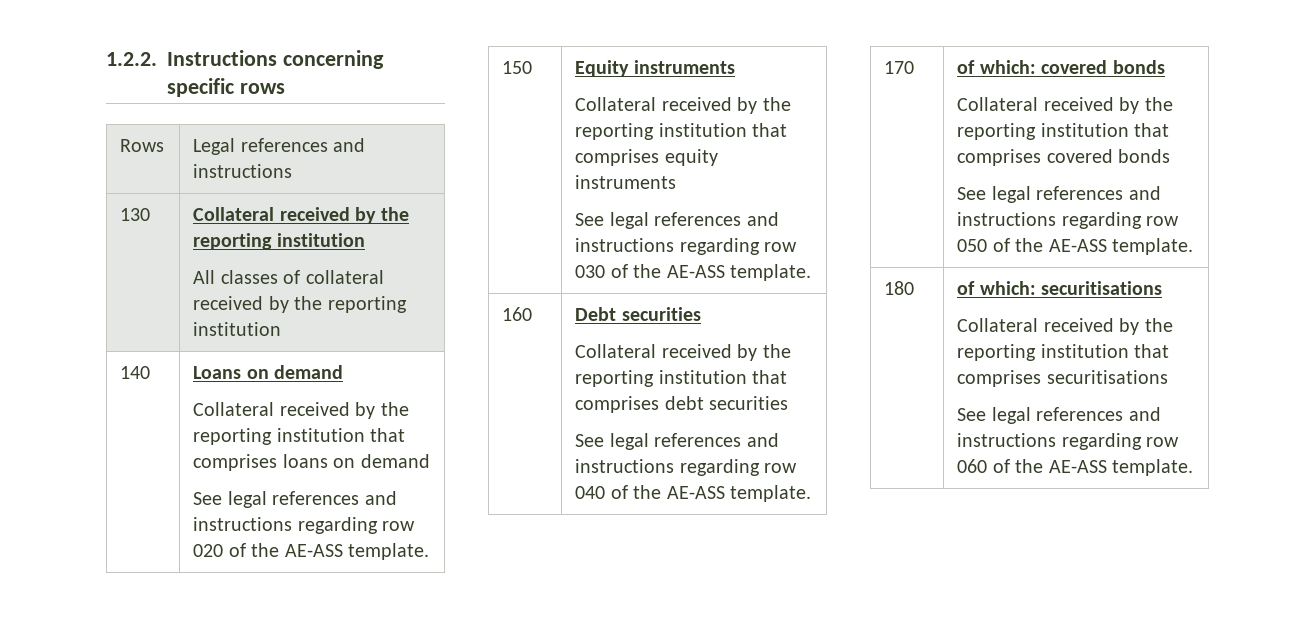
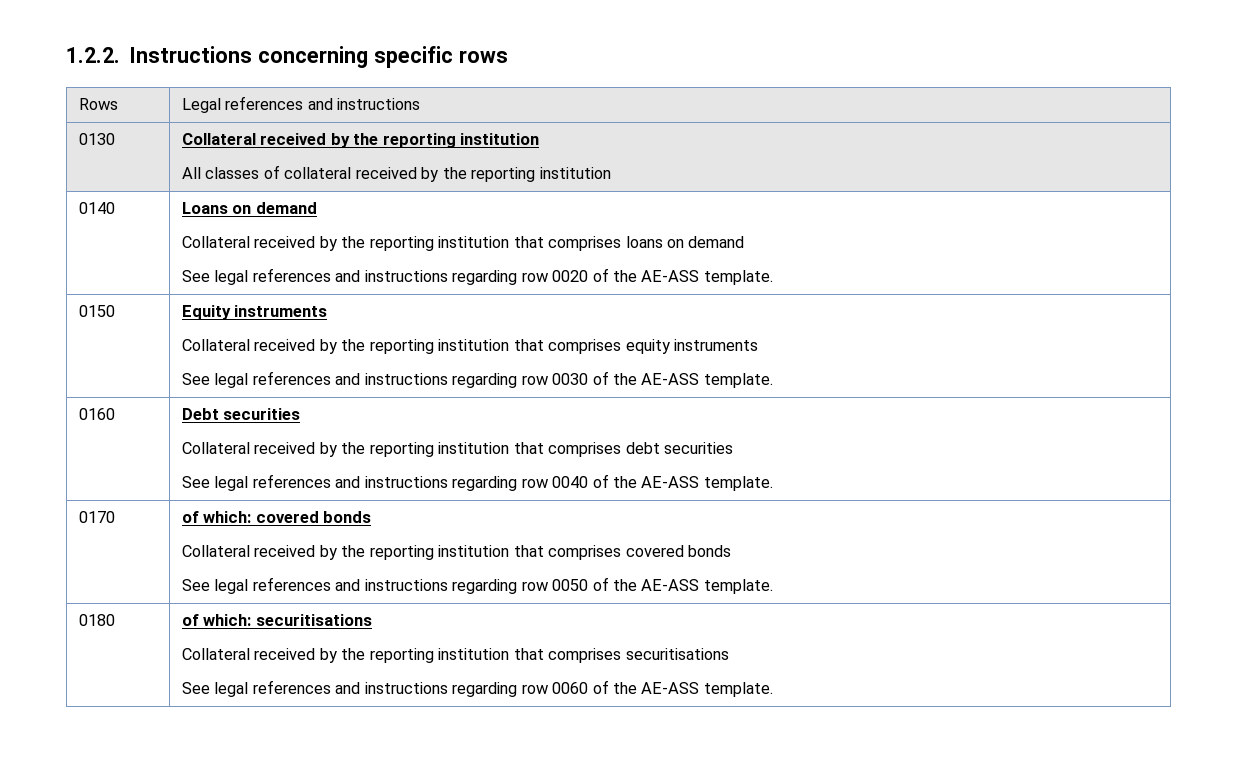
[120,208,151,221] 130 -> [78,133,115,145] 0130
[120,366,151,379] 140 -> [78,202,115,214] 0140
[193,543,430,560] [502,61,533,74] 020 of the AE-ASS template. // 150 -> [552,268,773,285] [78,305,115,317] 0020 of the AE-ASS template. // 0150
[575,264,812,281] [502,307,533,321] 030 of the AE-ASS template. // 160 -> [552,371,773,388] [78,408,115,420] 0030 of the AE-ASS template. // 0160
[575,485,812,502] [884,61,915,74] 040 of the AE-ASS template. // 170 -> [552,474,773,491] [78,511,115,523] 0040 of the AE-ASS template. // 0170
[957,238,1194,255] [884,281,915,295] 050 of the AE-ASS template. // 180 -> [552,577,773,594] [78,614,115,626] 0050 of the AE-ASS template. // 0180
[957,459,988,473] 060 -> [552,682,589,694] 0060

